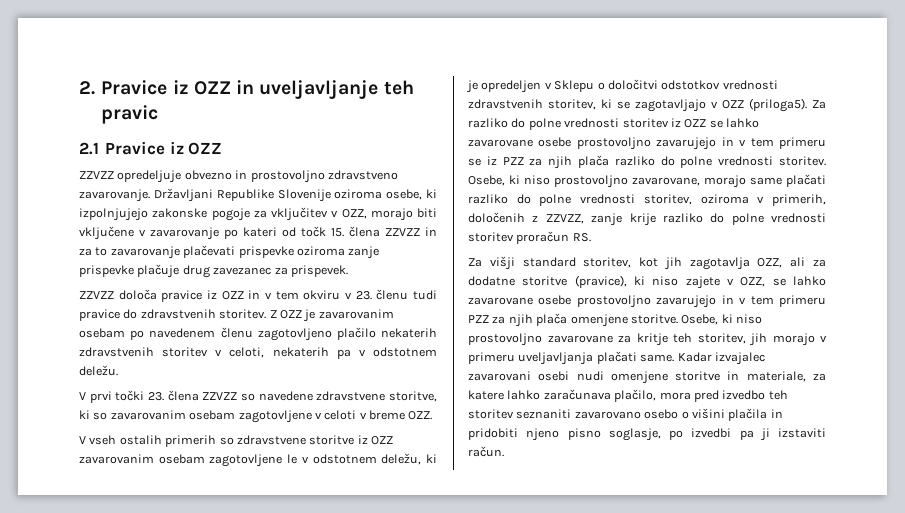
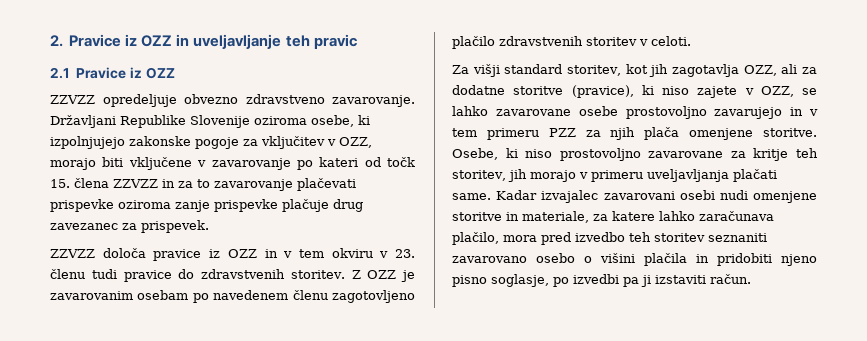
[235,170,325,183] in prostovoljno -> (238, 99) none
[381,328,437,338] nekaterih -> (495, 42) none
[229,347,438,359] [79,365,118,376] [79,390,437,403] [79,410,433,423] [79,435,393,447] [79,453,437,467] [466,79,778,93] [468,98,826,112] [468,118,759,130] [468,137,826,150] [468,155,826,169] [468,174,826,188] [468,194,826,206] [468,212,826,226] [468,231,591,244] celoti, nekaterih pa v odstotnem deležu. // V prvi točki 23. člena ZZVZZ so navedene zdravstvene storitve, ki so zavarovanim osebam zagotovljene v celoti v breme OZZ. // V vseh ostalih primerih so zdravstvene storitve iz OZZ zavarovanim osebam zagotovljene le v odstotnem deležu, ki je opredeljen v Sklepu o določitvi odstotkov vrednosti zdravstvenih storitev, ki se zagotavljajo v OZZ (priloga5). Za razliko do polne vrednosti storitev iz OZZ se lahko zavarovane osebe prostovoljno zavarujejo in v tem primeru se iz PZZ za njih plača razliko do polne vrednosti storitev. Osebe, ki niso prostovoljno zavarovane, morajo same plačati razliko do polne vrednosti storitev, oziroma v primerih, določenih z ZZVZZ, zanje krije razliko do polne vrednosti storitev proračun RS. -> [651,36,691,46] celoti.

